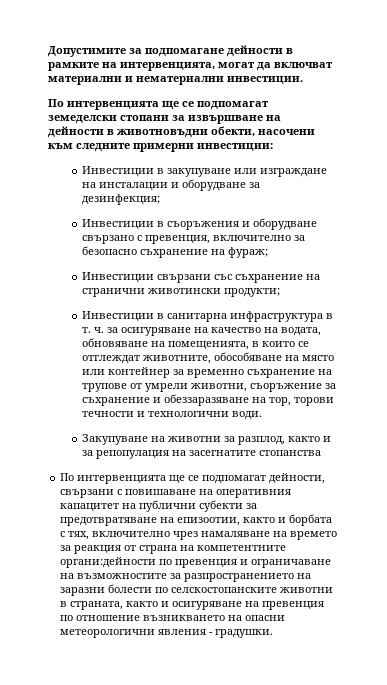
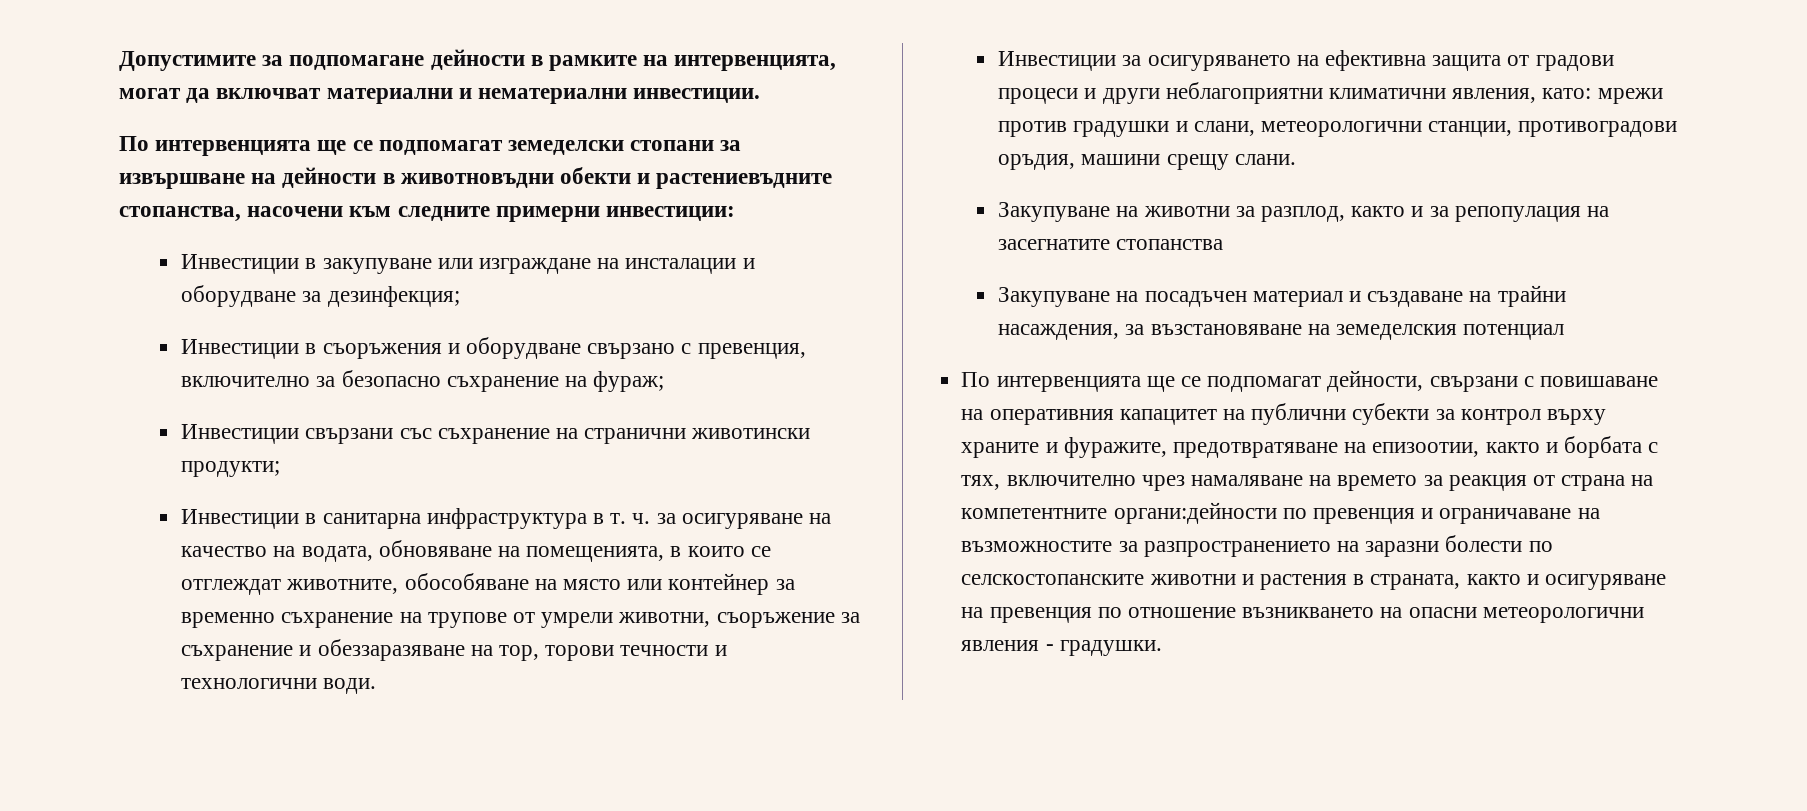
[211,126,255,137] обекти, -> [560,167,833,189] [119,206,241,222] обекти и растениевъдните стопанства,
(262, 415) none -> [998,50,1614,71] [998,82,1663,104] [998,121,1678,137] [998,154,1296,170] // Инвестиции за осигуряването на ефективна защита от градови процеси и други неблагоприятни климатични явления, като: мрежи против градушки и слани, метеорологични станции, противоградови оръдия, машини срещу слани.
(321, 453) none -> [998,285,1566,307] [998,324,1565,340] // Закупуване на посадъчен материал и създаване на трайни насаждения, за възстановяване на земеделския потенциал
(258, 506) none -> [1460,409,1606,425] [961,437,1167,458] контрол върху храните и фуражите,
(334, 590) none -> [1241,574,1347,590] и растения

